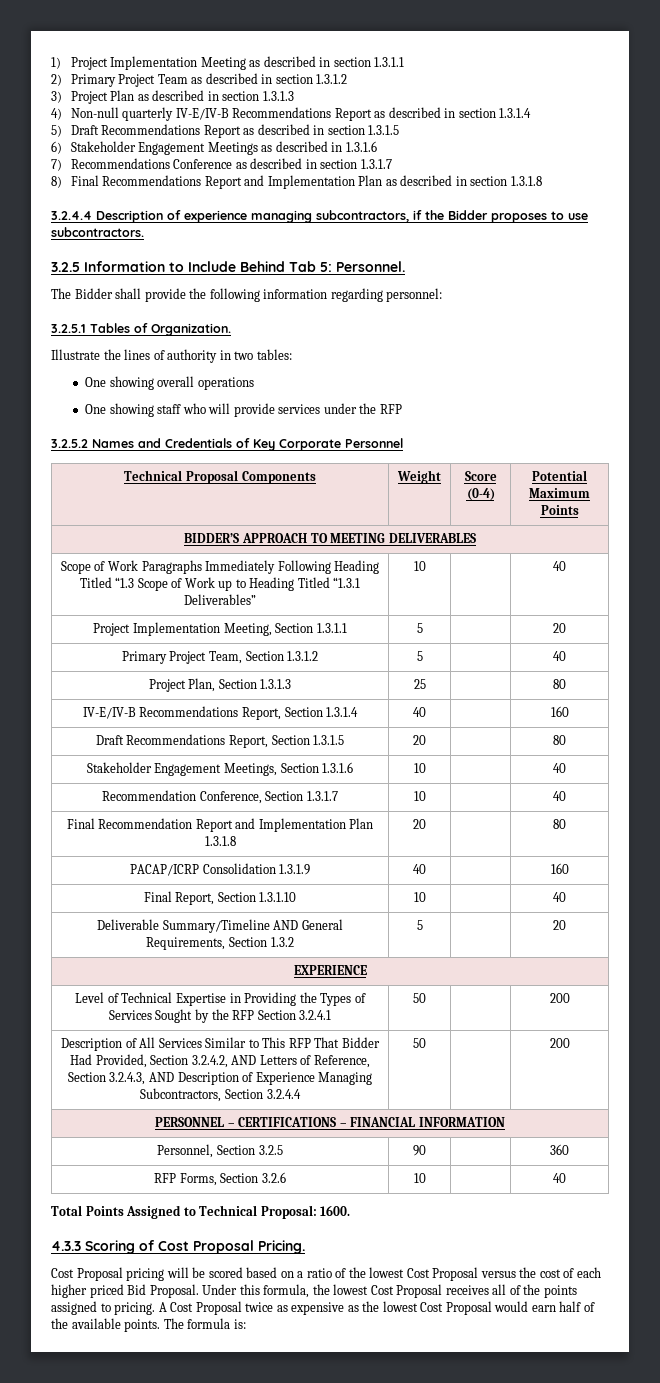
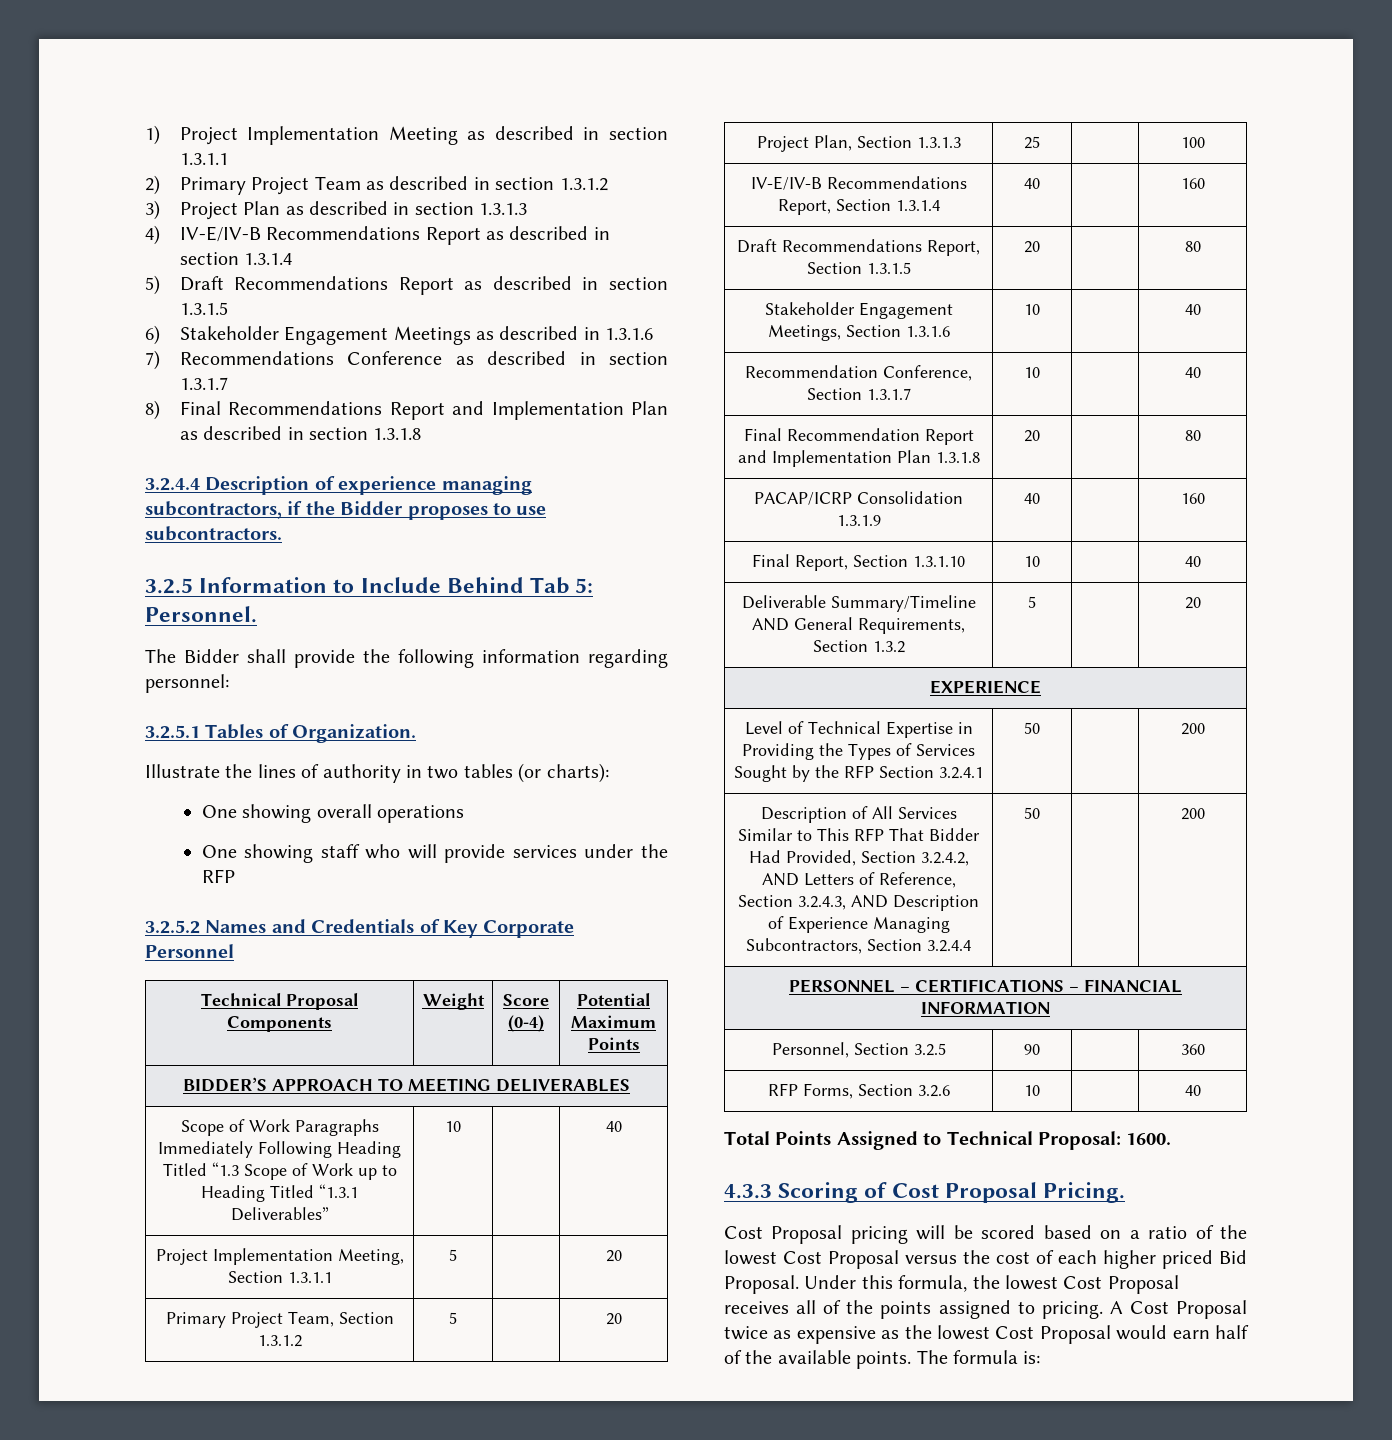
[70,107,174,121] Non-null quarterly -> (160, 235) none
[256,349,292,360] tables: -> [463,763,609,783] tables (or charts):
[553,651,566,661] 40 -> [605,1313,622,1325] 20
[553,679,566,689] 80 -> [1180,137,1205,148] 100

